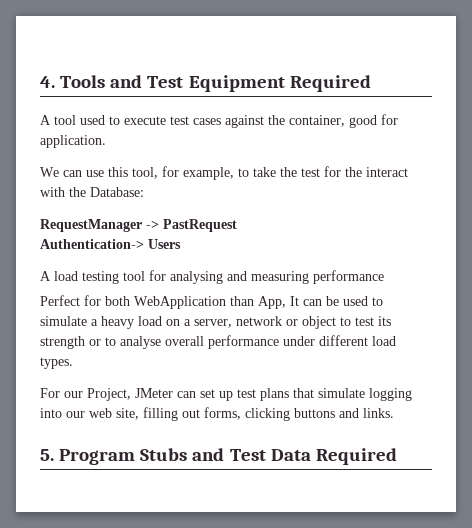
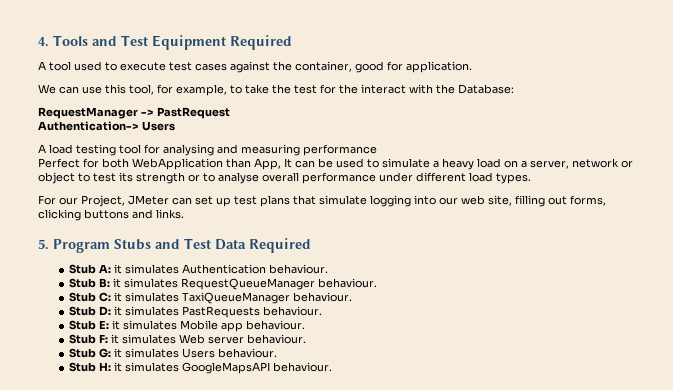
(397, 456) none -> [68,264,328,274] [68,278,377,290] [68,292,352,304] [68,306,322,318] [68,320,305,332] [68,334,306,344] [68,348,277,358] [68,362,332,374] // Stub A: it simulates Authentication behaviour. // Stub B: it simulates RequestQueueManager behaviour. // Stub C: it simulates TaxiQueueManager behaviour. // Stub D: it simulates PastRequests behaviour. // Stub E: it simulates Mobile app behaviour. // Stub F: it simulates Web server behaviour. // Stub G: it simulates Users behaviour. // Stub H: it simulates GoogleMapsAPI behaviour.

